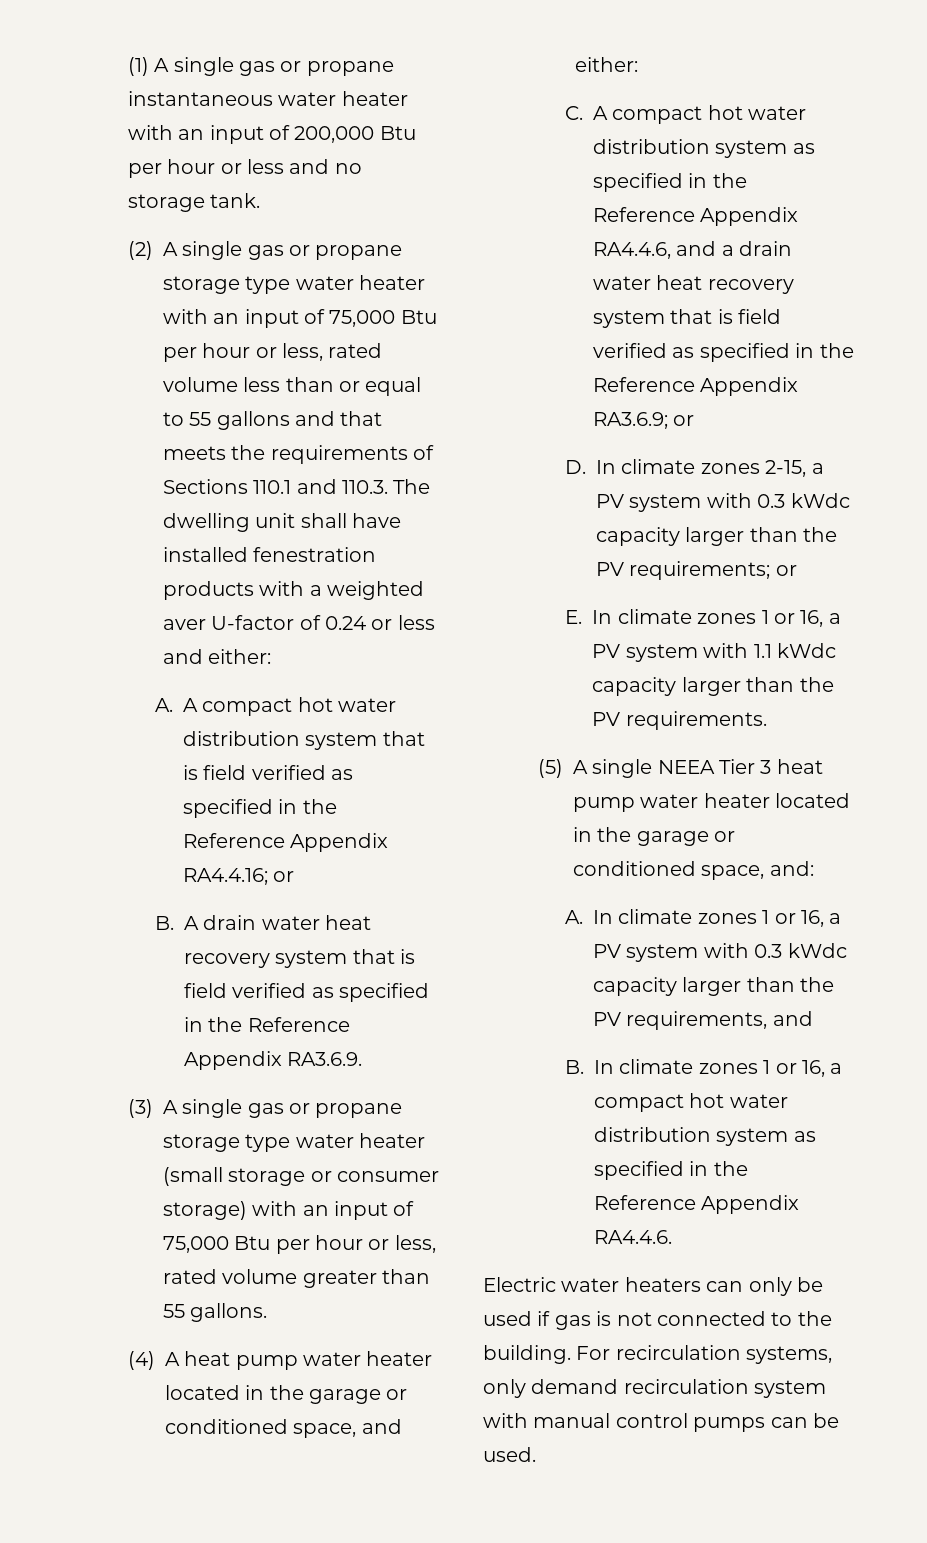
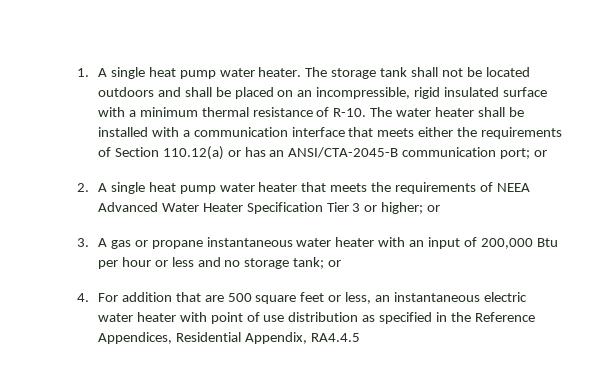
[127,57,234,76] (1) A single -> [76,67,530,79] [97,87,548,99] [97,107,524,117] [97,127,563,139] [97,146,548,160] [76,182,530,194] [97,202,441,214] [76,238,107,247] 1. A single heat pump water heater. The storage tank shall not be located outdoors and shall be placed on an incompressible, rigid insulated surface with a minimum thermal resistance of R-10. The water heater shall be installed with a communication interface that meets either the requirements of Section 110.12(a) or has an ANSI/CTA-2045-B communication port; or // 2. A single heat pump water heater that meets the requirements of NEEA Advanced Water Heater Specification Tier 3 or higher; or // 3. A
[210,193,261,208] [127,241,403,260] [162,275,425,294] [162,309,437,328] [162,343,383,362] [162,377,422,396] [162,411,383,430] [162,445,434,464] [162,479,431,494] [162,513,401,532] [162,547,377,562] [162,581,424,600] [162,615,435,630] [162,649,272,664] [155,697,397,716] [183,731,425,750] [183,765,354,780] [183,799,337,818] [183,833,389,852] [183,868,295,885] [155,915,372,930] [184,949,416,968] [184,983,430,1002] [184,1017,350,1032] [184,1051,363,1070] [127,1099,403,1118] [162,1133,425,1152] [162,1167,439,1186] [162,1201,415,1220] [162,1235,436,1254] [162,1269,430,1288] [162,1303,268,1322] [127,1351,433,1370] [164,1385,408,1404] [164,1419,402,1438] [574,57,638,72] [565,105,807,124] [593,139,815,158] [593,173,747,192] [593,207,799,226] [593,241,793,259] [593,275,794,294] [593,309,782,328] [593,343,854,362] [593,377,799,396] [593,412,695,429] [565,459,824,477] [596,493,850,512] [596,527,838,546] [596,561,797,580] [565,609,841,627] [592,643,837,662] [592,677,834,696] [592,711,767,730] [537,759,823,778] [572,793,850,812] [572,827,735,846] [572,861,814,880] [565,909,842,927] [593,943,847,962] [593,977,835,996] [593,1011,813,1030] [565,1059,843,1077] [594,1093,788,1112] [594,1127,816,1146] [594,1161,748,1180] [594,1195,800,1214] [594,1230,673,1244] [483,1277,823,1296] [483,1311,832,1330] [483,1345,833,1364] [483,1379,827,1398] [483,1413,839,1432] [483,1447,536,1462] tank. // (2) A single gas or propane storage type water heater with an input of 75,000 Btu per hour or less, rated volume less than or equal to 55 gallons and that meets the requirements of Sections 110.1 and 110.3. The dwelling unit shall have installed fenestration products with a weighted aver U-factor of 0.24 or less and either: // A. A compact hot water distribution system that is field verified as specified in the Reference Appendix RA4.4.16; or // B. A drain water heat recovery system that is field verified as specified in the Reference Appendix RA3.6.9. // (3) A single gas or propane storage type water heater (small storage or consumer storage) with an input of 75,000 Btu per hour or less, rated volume greater than 55 gallons. // (4) A heat pump water heater located in the garage or conditioned space, and either: // C. A compact hot water distribution system as specified in the Reference Appendix RA4.4.6, and a drain water heat recovery system that is field verified as specified in the Reference Appendix RA3.6.9; or // D. In climate zones 2-15, a PV system with 0.3 kWdc capacity larger than the PV requirements; or // E. In climate zones 1 or 16, a PV system with 1.1 kWdc capacity larger than the PV requirements. // (5) A single NEEA Tier 3 heat pump water heater located in the garage or conditioned space, and: // A. In climate zones 1 or 16, a PV system with 0.3 kWdc capacity larger than the PV requirements, and // B. In climate zones 1 or 16, a compact hot water distribution system as specified in the Reference Appendix RA4.4.6. // Electric water heaters can only be used if gas is not connected to the building. For recirculation systems, only demand recirculation system with manual control pumps can be used. -> [293,257,342,269] [76,292,527,304] [97,312,535,324] [97,332,360,344] tank; or // 4. For addition that are 500 square feet or less, an instantaneous electric water heater with point of use distribution as specified in the Reference Appendices, Residential Appendix, RA4.4.5

